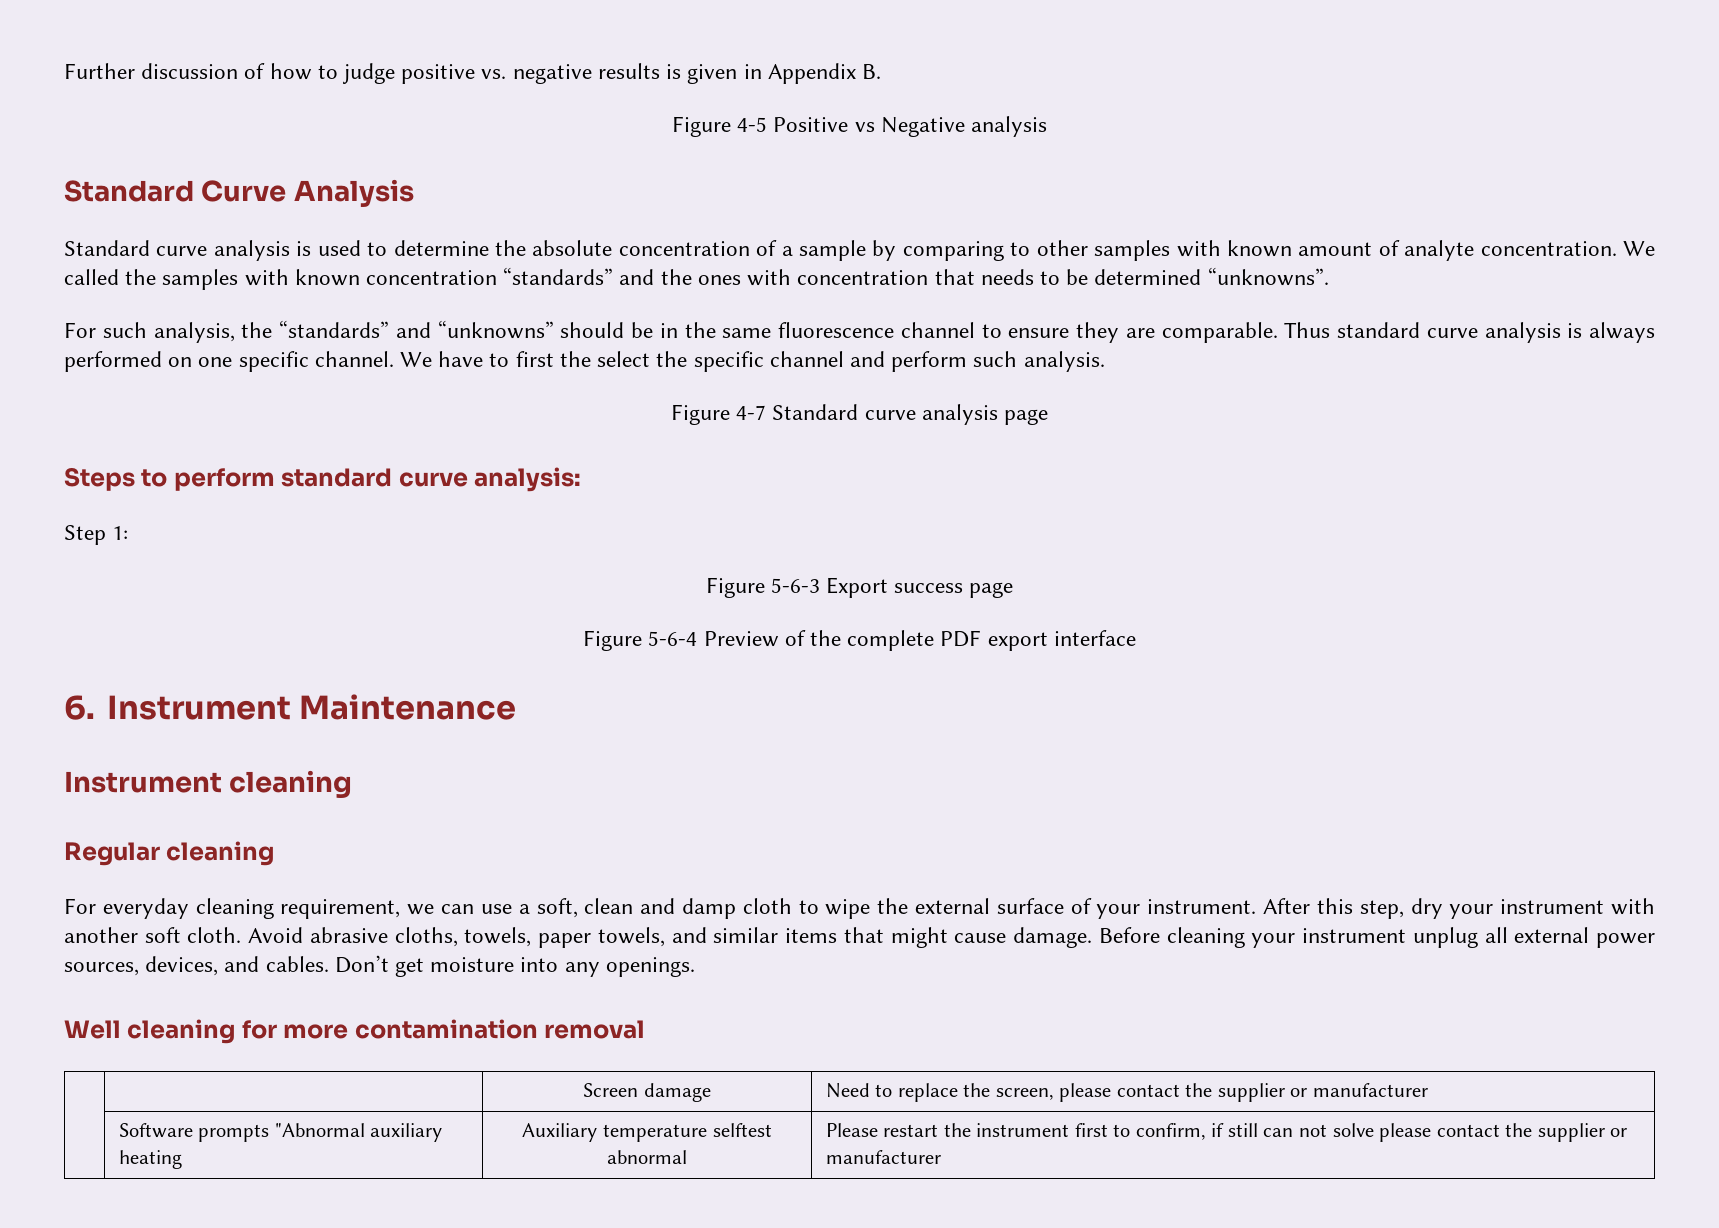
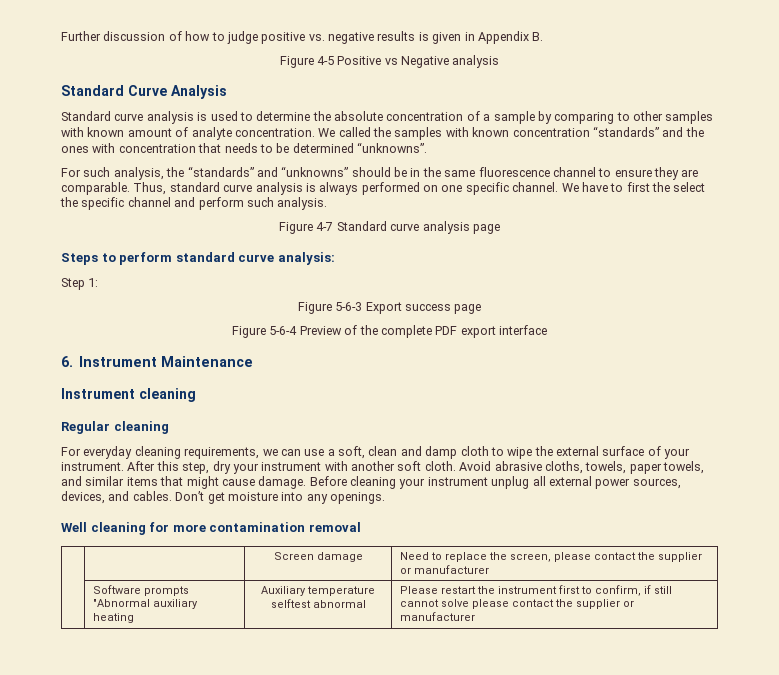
[1284,322,1331,338] Thus -> [133,182,167,195] Thus,
[280,899,401,919] requirement, -> [184,447,260,459] requirements,
[1263,1124,1327,1137] can not -> [399,599,439,607] cannot

